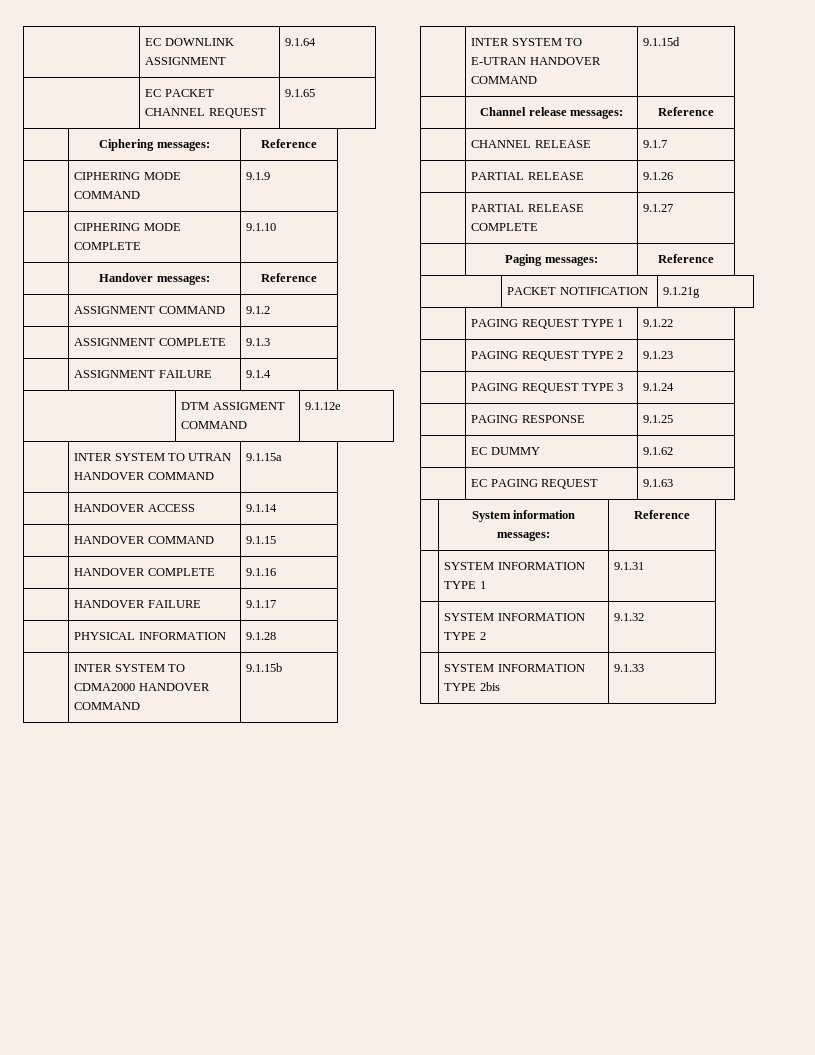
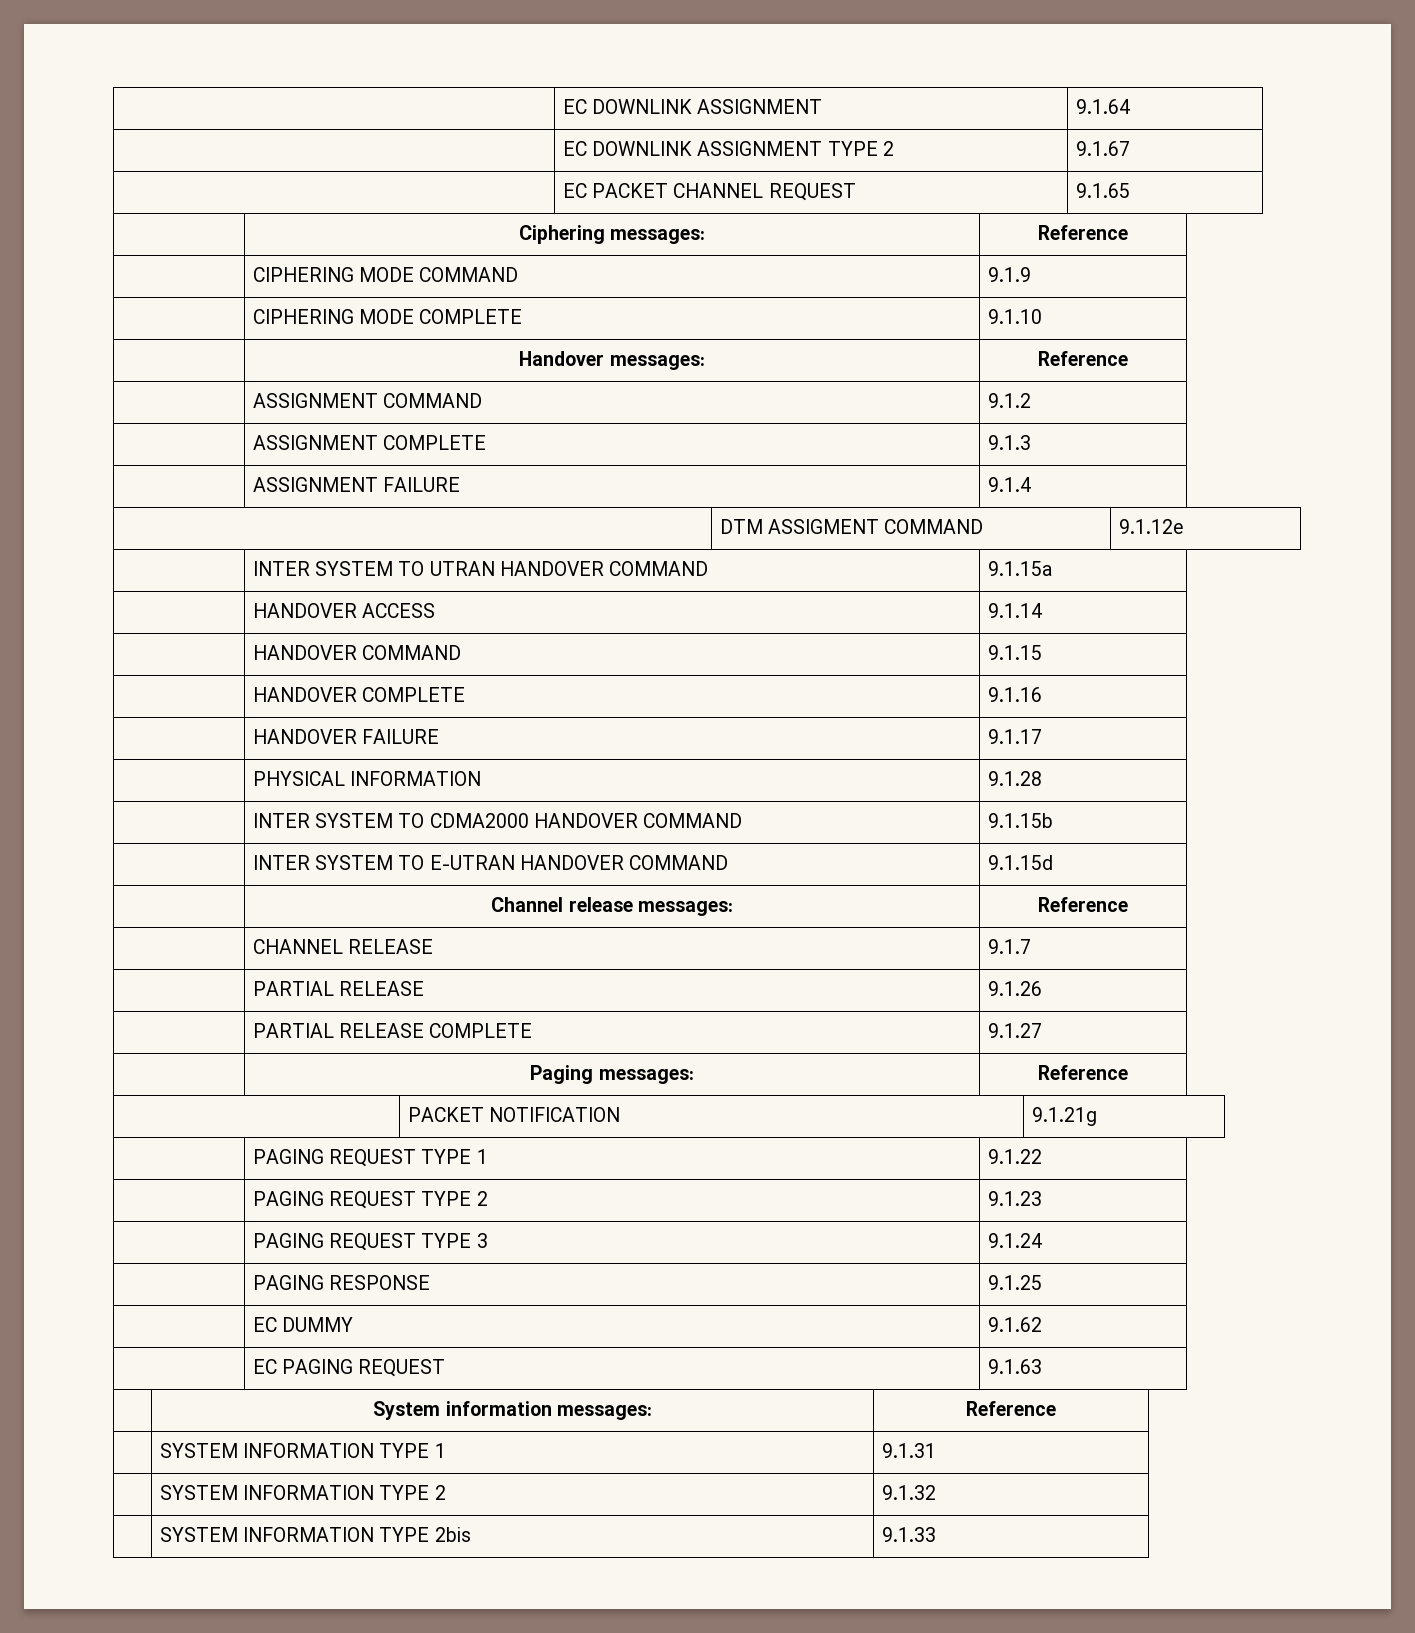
(317, 42) none -> [562,141,894,156] [1075,141,1130,156] // | EC DOWNLINK ASSIGNMENT TYPE 2 | 9.1.67

